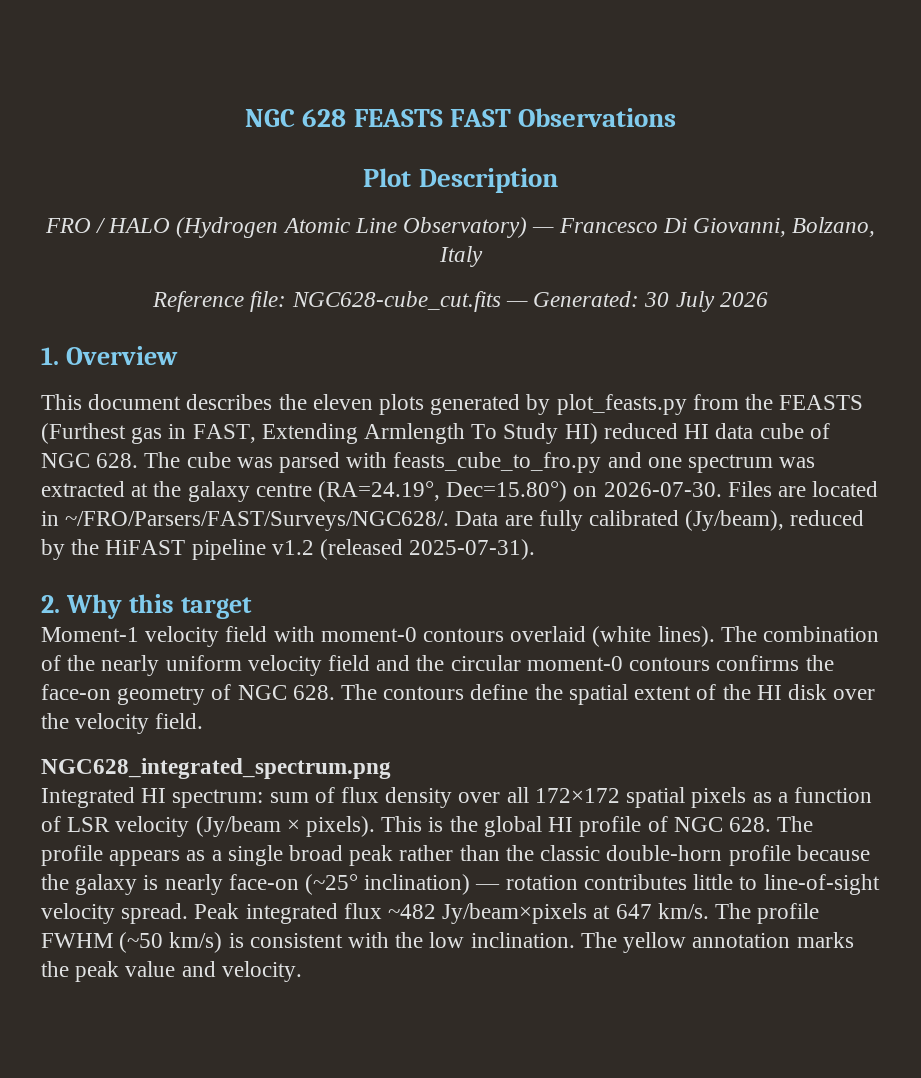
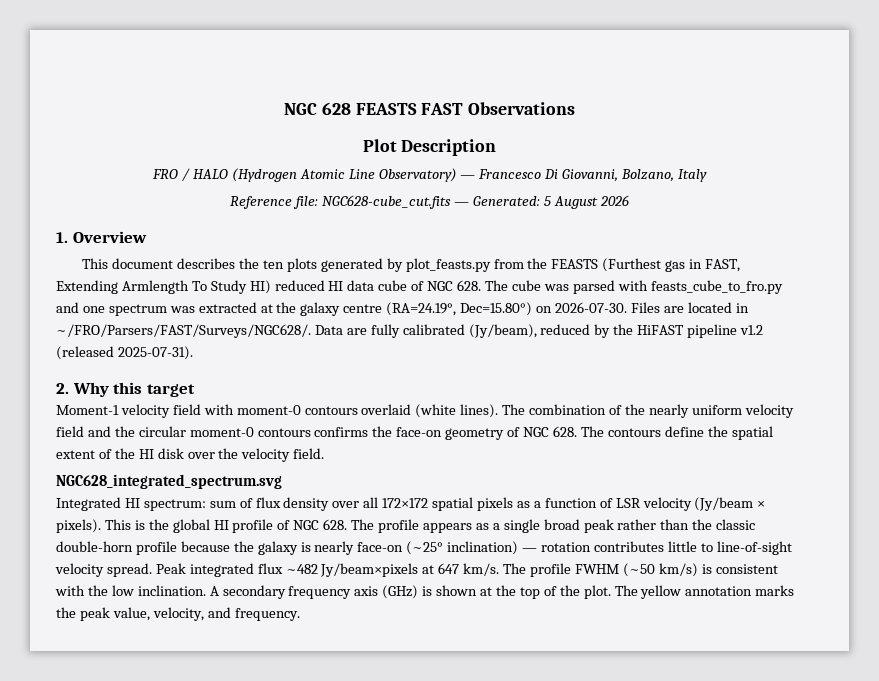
[644,291,715,312] 30 July -> [543,196,598,209] 5 August
[312,394,373,410] eleven -> [262,260,284,269] ten
[41,758,391,779] NGC628_integrated_spectrum.png -> [56,474,282,489] NGC628_integrated_spectrum.svg
(575, 940) none -> [209,585,611,599] A secondary frequency axis (GHz) is shown at the top of the plot.
[125,961,302,982] value and velocity. -> [112,607,300,621] value, velocity, and frequency.

